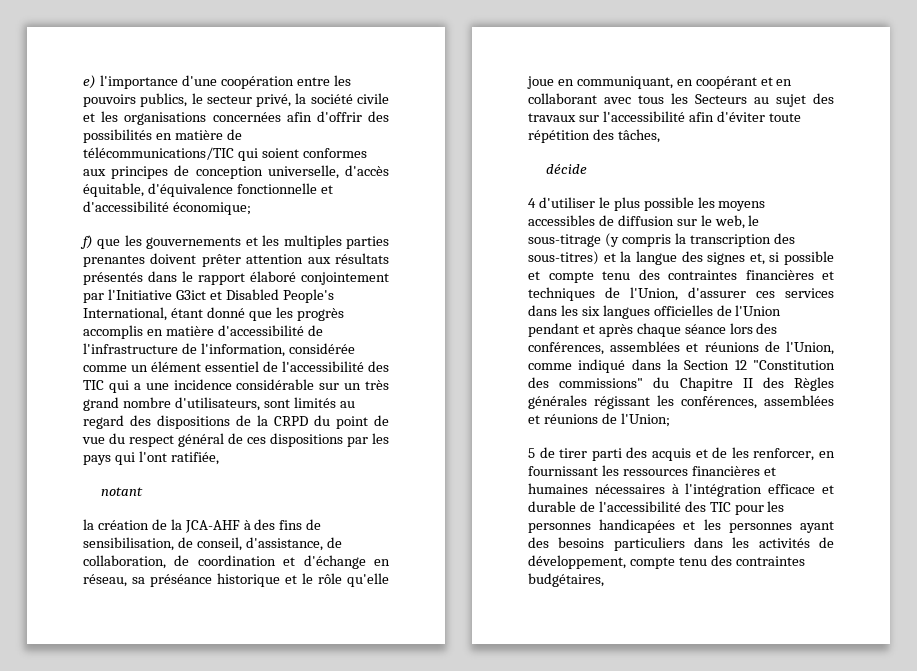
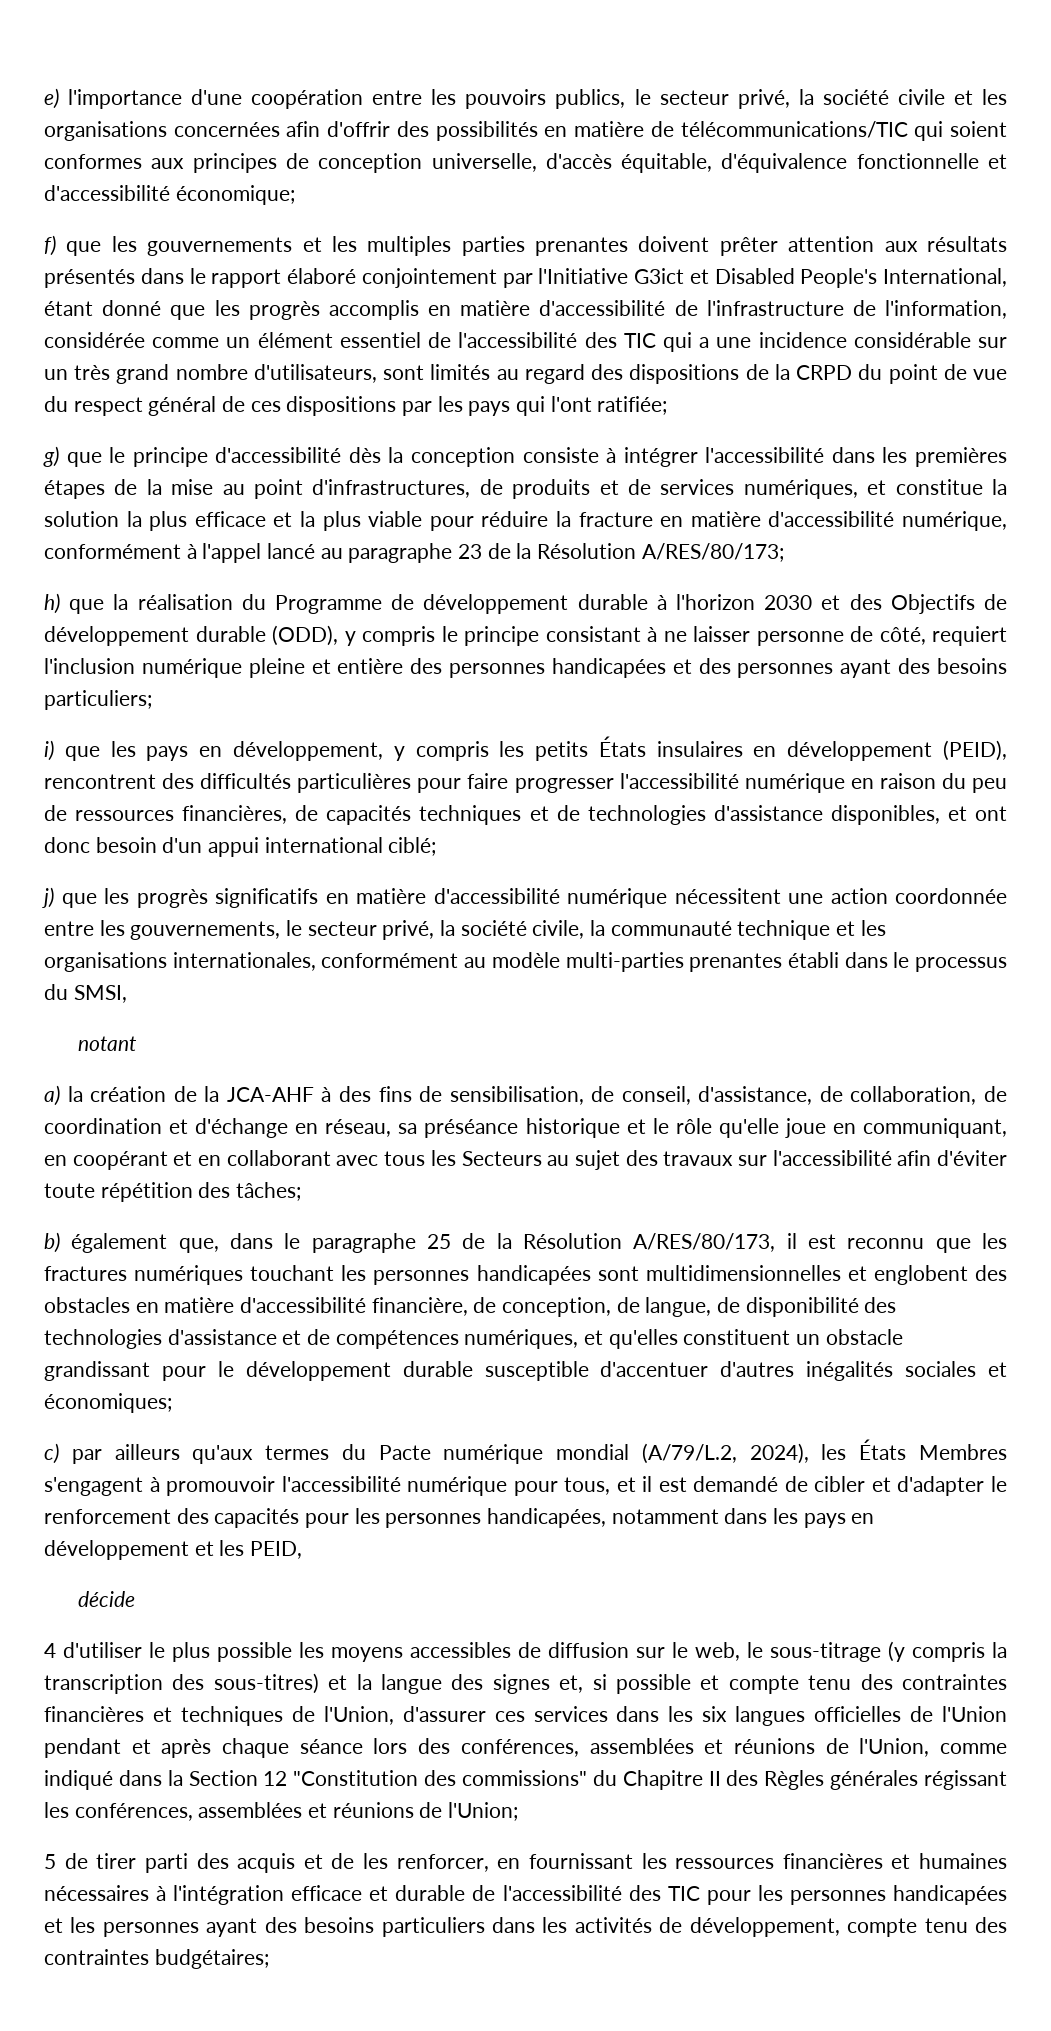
[170,452,219,465] ratifiée, -> [597,396,668,415] [43,446,1007,467] [44,479,1007,499] [44,511,1008,531] [44,543,784,563] [44,593,1008,614] [44,625,1007,646] [44,658,1007,678] [44,690,152,710] [44,736,1008,761] [44,773,1008,793] [44,805,1008,825] [44,837,437,857] [42,887,1007,908] [44,920,886,940] [44,952,1008,972] [44,984,127,1003] ratifiée; // g) que le principe d'accessibilité dès la conception consiste à intégrer l'accessibilité dans les premières étapes de la mise au point d'infrastructures, de produits et de services numériques, et constitue la solution la plus efficace et la plus viable pour réduire la fracture en matière d'accessibilité numérique, conformément à l'appel lancé au paragraphe 23 de la Résolution A/RES/80/173; // h) que la réalisation du Programme de développement durable à l'horizon 2030 et des Objectifs de développement durable (ODD), y compris le principe consistant à ne laisser personne de côté, requiert l'inclusion numérique pleine et entière des personnes handicapées et des personnes ayant des besoins particuliers; // i) que les pays en développement, y compris les petits États insulaires en développement (PEID), rencontrent des difficultés particulières pour faire progresser l'accessibilité numérique en raison du peu de ressources financières, de capacités techniques et de technologies d'assistance disponibles, et ont donc besoin d'un appui international ciblé; // j) que les progrès significatifs en matière d'accessibilité numérique nécessitent une action coordonnée entre les gouvernements, le secteur privé, la société civile, la communauté technique et les organisations internationales, conformément au modèle multi-parties prenantes établi dans le processus du SMSI,
(144, 491) none -> [44,1085,60,1106] a)
[617,129,660,143] tâches, -> [236,1182,302,1201] [44,1232,1008,1253] [44,1265,1008,1285] [44,1297,897,1317] [44,1329,903,1349] [44,1361,1007,1381] [44,1393,172,1413] [44,1439,1007,1464] [44,1476,1007,1496] [44,1508,875,1528] [44,1540,303,1560] tâches; // b) également que, dans le paragraphe 25 de la Résolution A/RES/80/173, il est reconnu que les fractures numériques touchant les personnes handicapées sont multidimensionnelles et englobent des obstacles en matière d'accessibilité financière, de conception, de langue, de disponibilité des technologies d'assistance et de compétences numériques, et qu'elles constituent un obstacle grandissant pour le développement durable susceptible d'accentuer d'autres inégalités sociales et économiques; // c) par ailleurs qu'aux termes du Pacte numérique mondial (A/79/L.2, 2024), les États Membres s'engagent à promouvoir l'accessibilité numérique pour tous, et il est demandé de cibler et d'adapter le renforcement des capacités pour les personnes handicapées, notamment dans les pays en développement et les PEID,
[528,573,604,587] budgétaires, -> [154,1949,269,1969] budgétaires;

